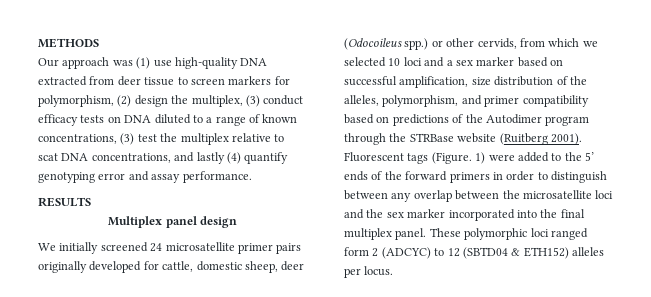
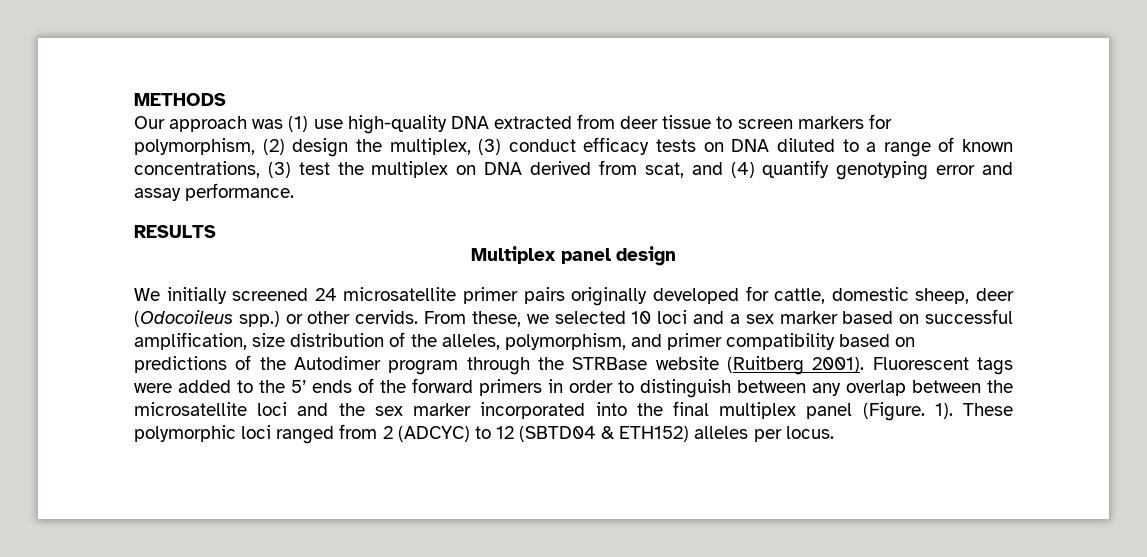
[231,133,285,142] [38,152,225,164] relative to scat DNA concentrations, and lastly -> [456,160,723,178] on DNA derived from scat, and
[477,38,580,49] cervids, from which -> [355,310,521,327] cervids. From these,
[431,152,486,164] (Figure. 1) -> (1014, 366) none
[395,228,427,240] panel. -> [806,402,953,421] panel (Figure. 1).
[344,247,369,256] form -> [339,424,378,439] from

